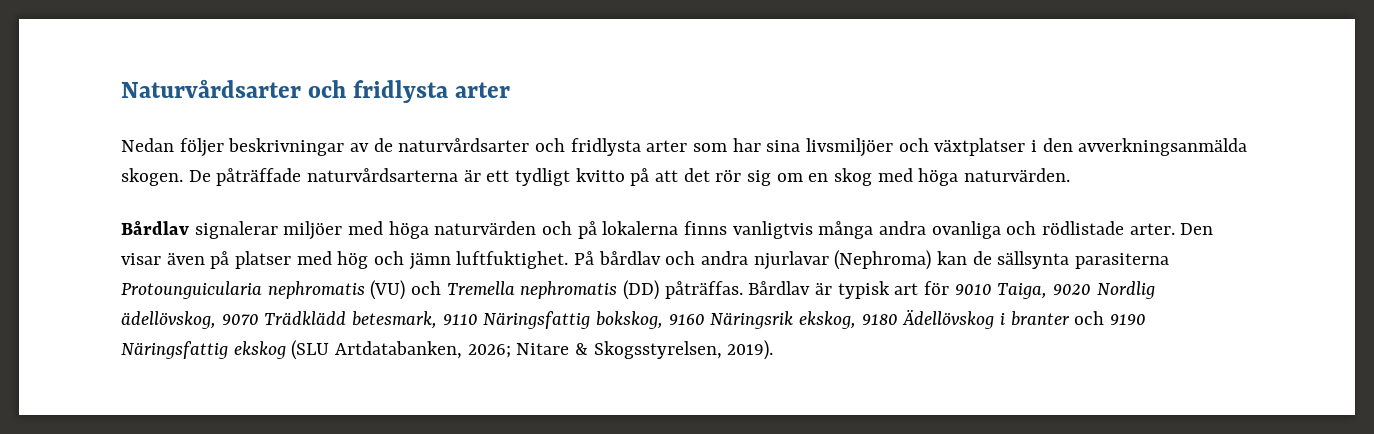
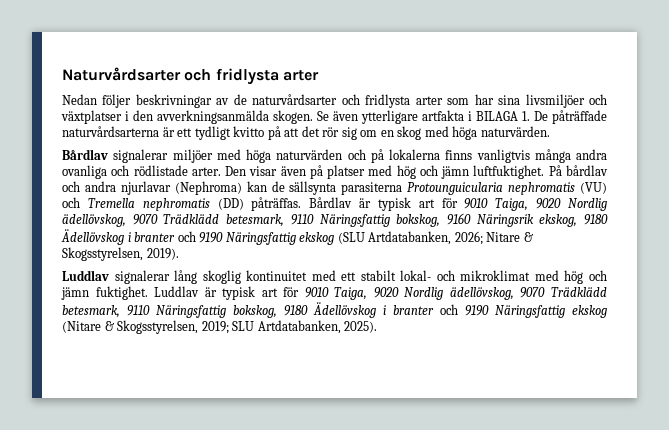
(183, 177) none -> [317,110,530,124] Se även ytterligare artfakta i BILAGA 1.
(774, 350) none -> [62,270,608,284] [61,286,608,300] [62,302,607,318] [62,320,378,334] // Luddlav signalerar lång skoglig kontinuitet med ett stabilt lokal- och mikroklimat med hög och jämn fuktighet. Luddlav är typisk art för 9010 Taiga, 9020 Nordlig ädellövskog, 9070 Trädklädd betesmark, 9110 Näringsfattig bokskog, 9180 Ädellövskog i branter och 9190 Näringsfattig ekskog (Nitare & Skogsstyrelsen, 2019; SLU Artdatabanken, 2025).

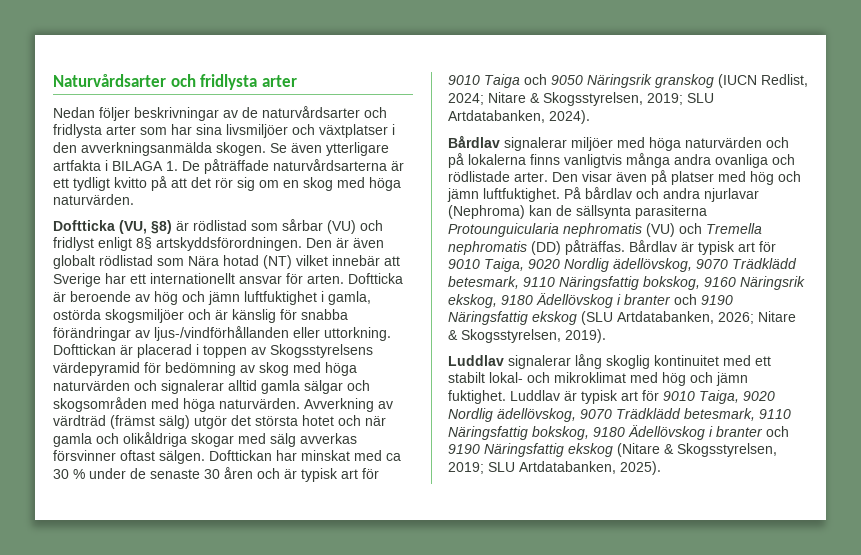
(550, 131) none -> [53,219,383,234] [53,237,384,251] [53,255,400,269] [53,273,403,287] [53,291,371,305] [53,309,348,323] [53,326,391,341] [53,344,373,358] [53,362,357,376] [53,380,370,394] [53,397,393,412] [53,415,386,429] [53,432,357,447] [53,450,401,464] [53,467,379,482] [448,74,808,88] [448,92,714,106] [448,110,590,124] // Doftticka (VU, §8) är rödlistad som sårbar (VU) och fridlyst enligt 8§ artskyddsförordningen. Den är även globalt rödlistad som Nära hotad (NT) vilket innebär att Sverige har ett internationellt ansvar för arten. Doftticka är beroende av hög och jämn luftfuktighet i gamla, ostörda skogsmiljöer och är känslig för snabba förändringar av ljus-/vindförhållanden eller uttorkning. Dofttickan är placerad i toppen av Skogsstyrelsens värdepyramid för bedömning av skog med höga naturvärden och signalerar alltid gamla sälgar och skogsområden med höga naturvärden. Avverkning av värdträd (främst sälg) utgör det största hotet och när gamla och olikåldriga skogar med sälg avverkas försvinner oftast sälgen. Dofttickan har minskat med ca 30 % under de senaste 30 åren och är typisk art för 9010 Taiga och 9050 Näringsrik granskog (IUCN Redlist, 2024; Nitare & Skogsstyrelsen, 2019; SLU Artdatabanken, 2024).

